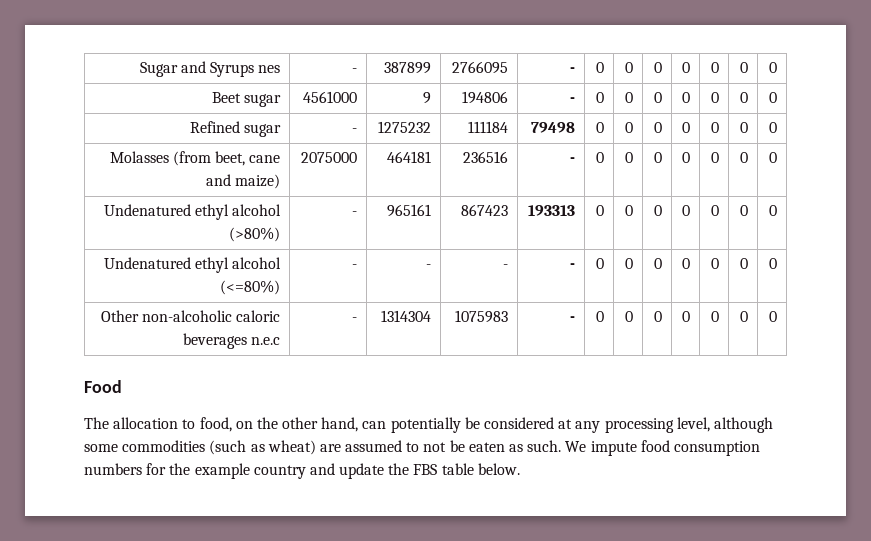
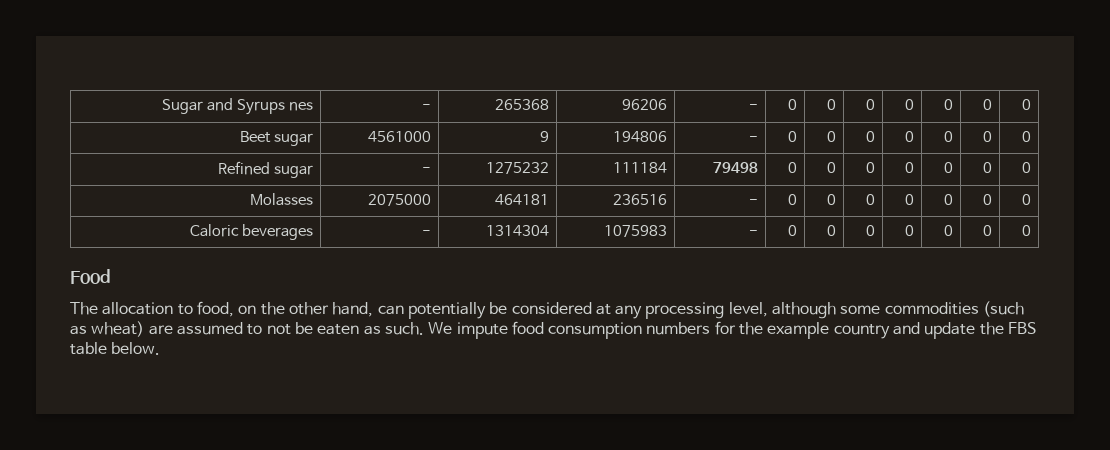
[384,62,432,74] [452,61,509,74] 387899 | 2766095 -> [494,99,549,110] [621,99,667,110] 265368 | 96206
[172,151,281,166] [205,174,281,189] (from beet, cane and maize) -> (313, 199) none
[103,204,282,220] [229,227,281,242] [352,211,358,216] [387,204,432,217] [461,204,509,216] [528,205,576,216] [596,205,605,216] [625,205,634,216] [654,205,663,216] [682,205,691,216] [711,205,720,216] [740,205,749,216] [769,205,778,216] [103,257,282,273] [220,280,281,295] [352,264,358,269] [426,264,432,269] [503,264,509,269] [570,263,576,269] [596,258,605,269] [625,258,634,269] [654,258,663,269] [682,258,691,269] [711,258,720,269] [740,258,749,269] [769,258,778,269] [100,310,281,322] Undenatured ethyl alcohol (>80%) | - | 965161 | 867423 | 193313 | 0 | 0 | 0 | 0 | 0 | 0 | 0 // Undenatured ethyl alcohol (<=80%) | - | - | - | - | 0 | 0 | 0 | 0 | 0 | 0 | 0 // Other non-alcoholic caloric -> [189,224,239,237] Caloric
[251,337,281,345] n.e.c -> (313, 232) none

